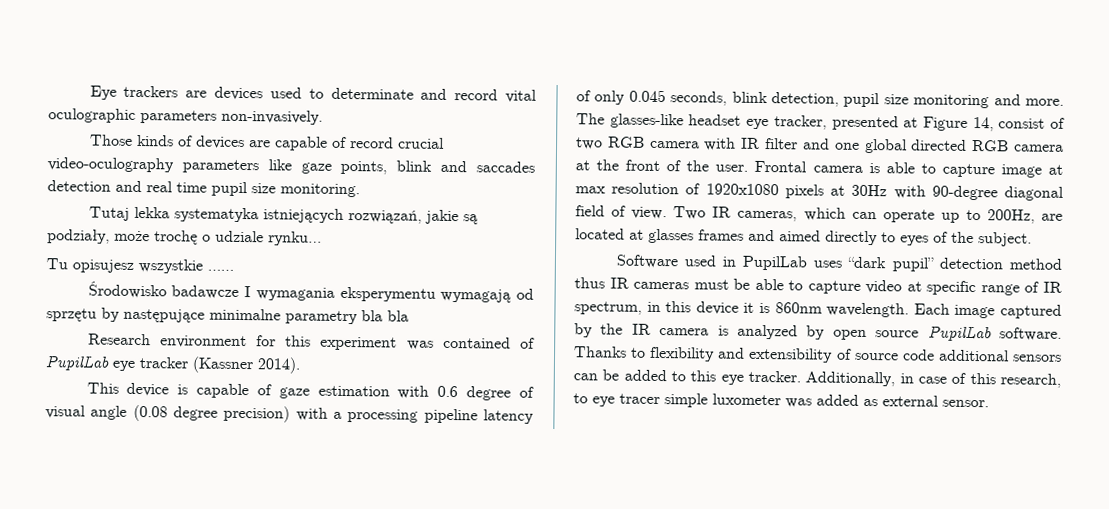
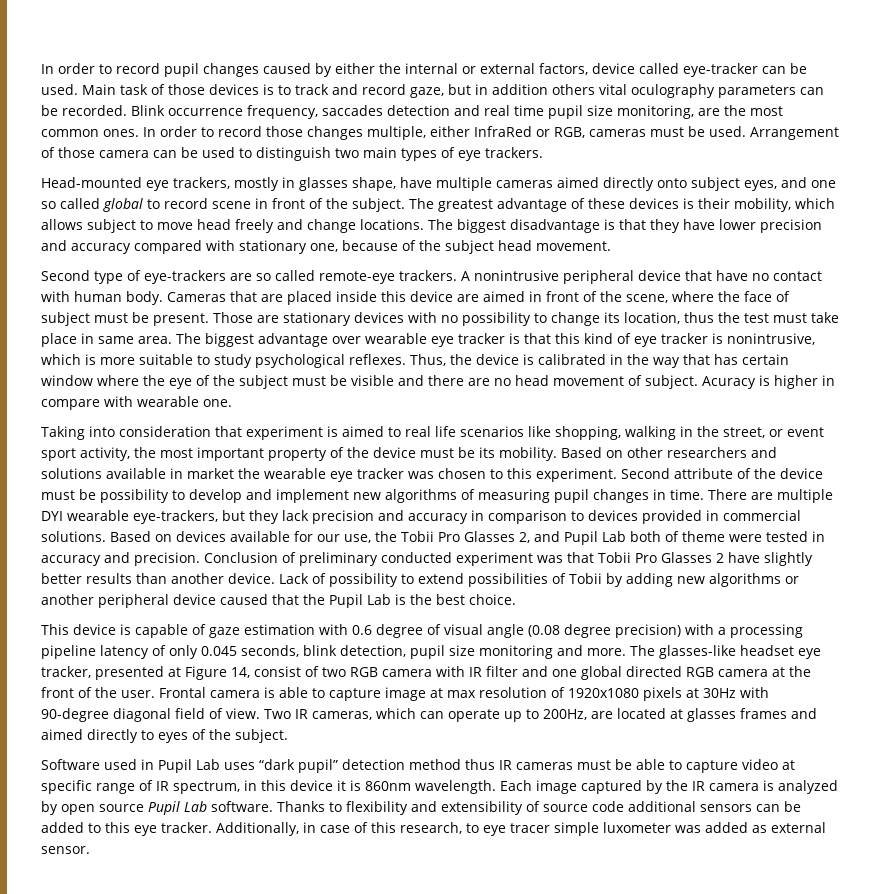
[89,85,537,103] [48,108,323,125] [89,134,445,151] [47,157,468,175] Eye trackers are devices used to determinate and record vital oculographic parameters non-invasively. // Those kinds of devices are capable of record crucial video-oculography parameters like gaze points, blink and -> [41,63,807,77] [41,84,824,98] [41,105,318,119] In order to record pupil changes caused by either the internal or external factors, device called eye-tracker can be used. Main task of those devices is to track and record gaze, but in addition others vital oculography parameters can be recorded. Blink occurrence frequency,
[280,183,360,198] [88,206,478,225] [47,229,322,246] [46,258,234,274] [87,281,534,303] [46,307,409,325] [87,333,535,351] [45,355,300,374] monitoring. // Tutaj lekka systematyka istniejących rozwiązań, jakie są podziały, może trochę o udziale rynku… // Tu opisujesz wszystkie …… // Środowisko badawcze I wymagania eksperymentu wymagają od sprzętu by następujące minimalne parametry bla bla // Research environment for this experiment was contained of PupilLab eye tracker (Kassner 2014). -> [617,105,783,119] [41,126,839,140] [41,147,543,161] [41,177,836,191] [41,198,835,212] [41,219,822,233] [41,240,611,254] [41,270,822,284] [41,291,790,305] [41,312,839,326] [41,333,815,347] [41,354,789,368] [41,375,835,389] [41,396,232,410] [41,426,824,440] [41,447,777,461] [41,468,823,482] [41,489,833,503] [41,510,801,524] [41,531,825,545] [41,552,813,566] [41,573,799,587] [41,594,516,608] monitoring, are the most common ones. In order to record those changes multiple, either InfraRed or RGB, cameras must be used. Arrangement of those camera can be used to distinguish two main types of eye trackers. // Head-mounted eye trackers, mostly in glasses shape, have multiple cameras aimed directly onto subject eyes, and one so called global to record scene in front of the subject. The greatest advantage of these devices is their mobility, which allows subject to move head freely and change locations. The biggest disadvantage is that they have lower precision and accuracy compared with stationary one, because of the subject head movement. // Second type of eye-trackers are so called remote-eye trackers. A nonintrusive peripheral device that have no contact with human body. Cameras that are placed inside this device are aimed in front of the scene, where the face of subject must be present. Those are stationary devices with no possibility to change its location, thus the test must take place in same area. The biggest advantage over wearable eye tracker is that this kind of eye tracker is nonintrusive, which is more suitable to study psychological reflexes. Thus, the device is calibrated in the way that has certain window where the eye of the subject must be visible and there are no head movement of subject. Acuracy is higher in compare with wearable one. // Taking into consideration that experiment is aimed to real life scenarios like shopping, walking in the street, or event sport activity, the most important property of the device must be its mobility. Based on other researchers and solutions available in market the wearable eye tracker was chosen to this experiment. Second attribute of the device must be possibility to develop and implement new algorithms of measuring pupil changes in time. There are multiple DYI wearable eye-trackers, but they lack precision and accuracy in comparison to devices provided in commercial solutions. Based on devices available for our use, the Tobii Pro Glasses 2, and Pupil Lab both of theme were tested in accuracy and precision. Conclusion of preliminary conducted experiment was that Tobii Pro Glasses 2 have slightly better results than another device. Lack of possibility to extend possibilities of Tobii by adding new algorithms or another peripheral device caused that the Pupil Lab is the best choice.
[742,255,808,271] PupilLab -> [158,759,220,773] Pupil Lab
[927,325,992,342] PupilLab -> [148,801,207,815] Pupil Lab

